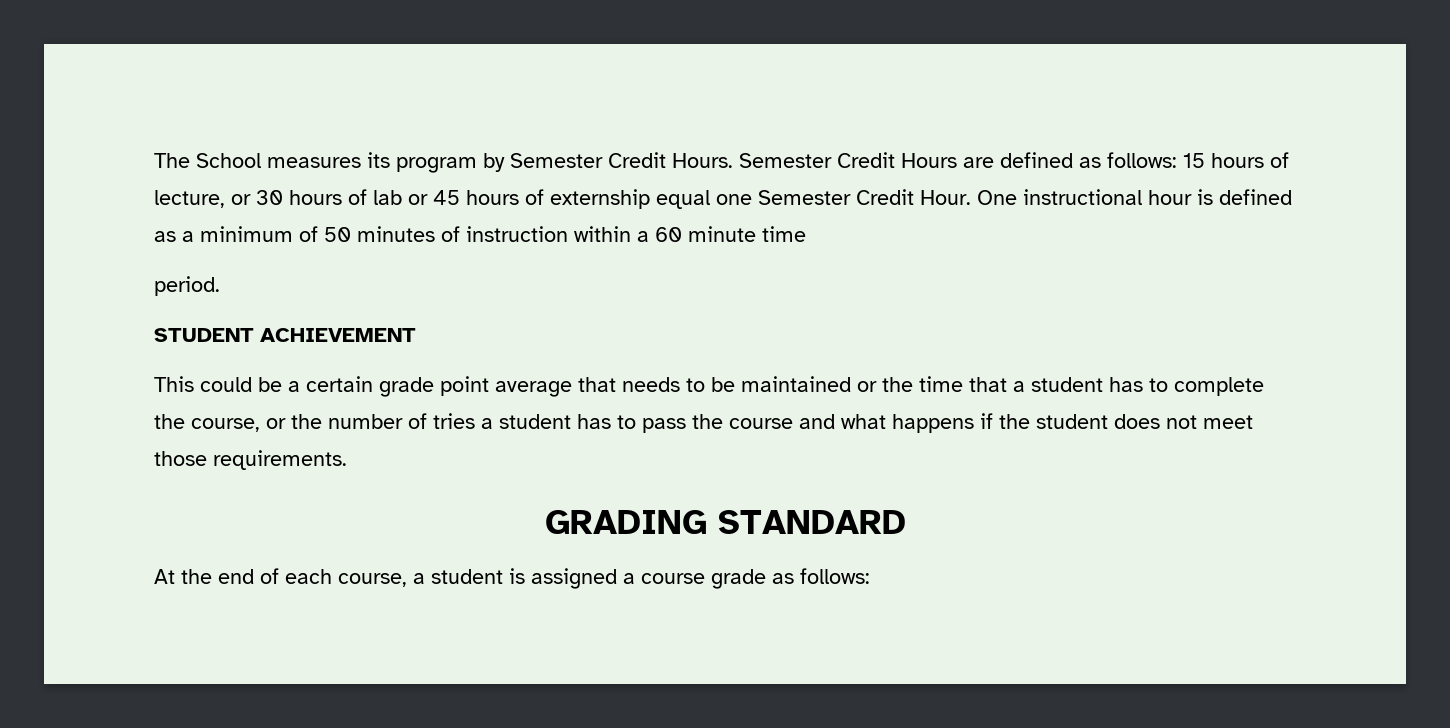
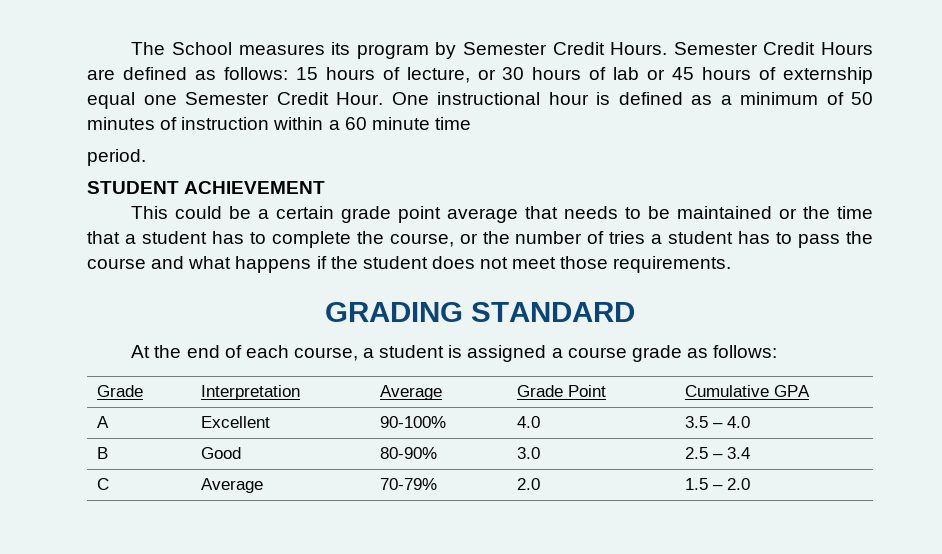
(870, 576) none -> [96,385,143,397] [200,385,300,400] [379,385,442,400] [516,385,606,397] [684,385,810,397] [96,416,109,428] [200,416,270,428] [379,416,446,428] [516,416,540,428] [684,416,750,428] [96,447,108,459] [200,447,241,459] [379,447,437,459] [516,447,540,459] [684,447,750,459] [96,478,109,490] [200,478,263,493] [379,478,437,490] [516,478,540,490] [684,478,750,490] // Grade | Interpretation | Average | Grade Point | Cumulative GPA // A | Excellent | 90-100% | 4.0 | 3.5 – 4.0 // B | Good | 80-90% | 3.0 | 2.5 – 3.4 // C | Average | 70-79% | 2.0 | 1.5 – 2.0

